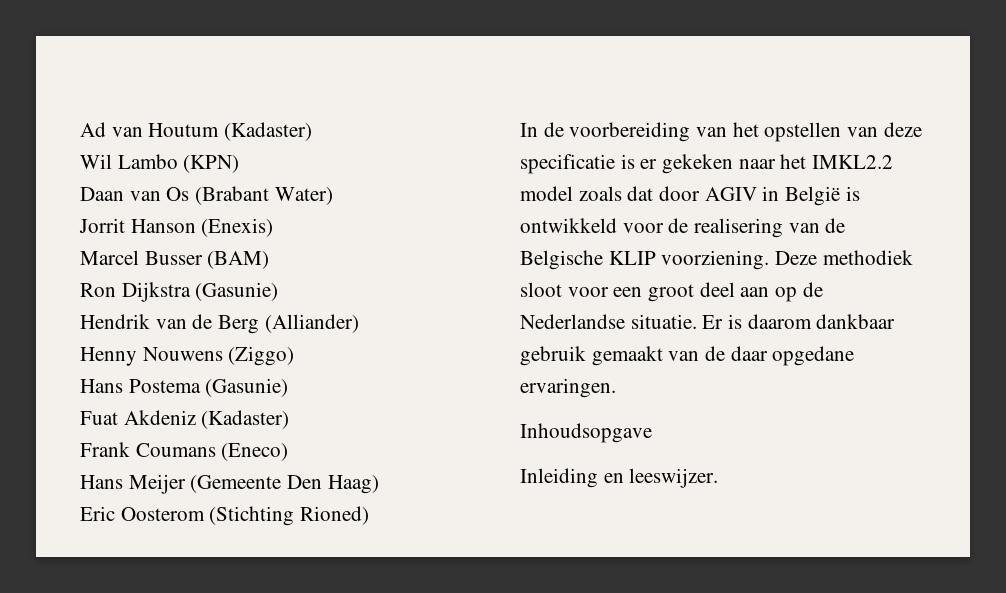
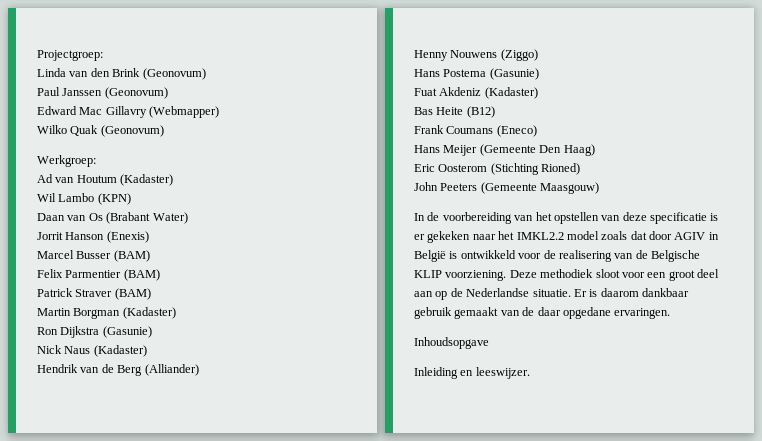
(80, 129) none -> [37,50,103,61] [37,68,206,80] [37,87,168,99] [37,106,220,118] [37,125,164,137] [37,155,96,167] Projectgroep: // Linda van den Brink (Geonovum) // Paul Janssen (Geonovum) // Edward Mac Gillavry (Webmapper) // Wilko Quak (Geonovum) // Werkgroep: //
(270, 260) none -> [37,269,160,281] [37,288,151,300] [37,307,176,319] // Felix Parmentier (BAM) // Patrick Straver (BAM) // Martin Borgman (Kadaster)
(279, 291) none -> [37,345,147,357] // Nick Naus (Kadaster)
(290, 419) none -> [414,106,495,118] // Bas Heite (B12)
(370, 515) none -> [414,182,600,194] // John Peeters (Gemeente Maasgouw)

